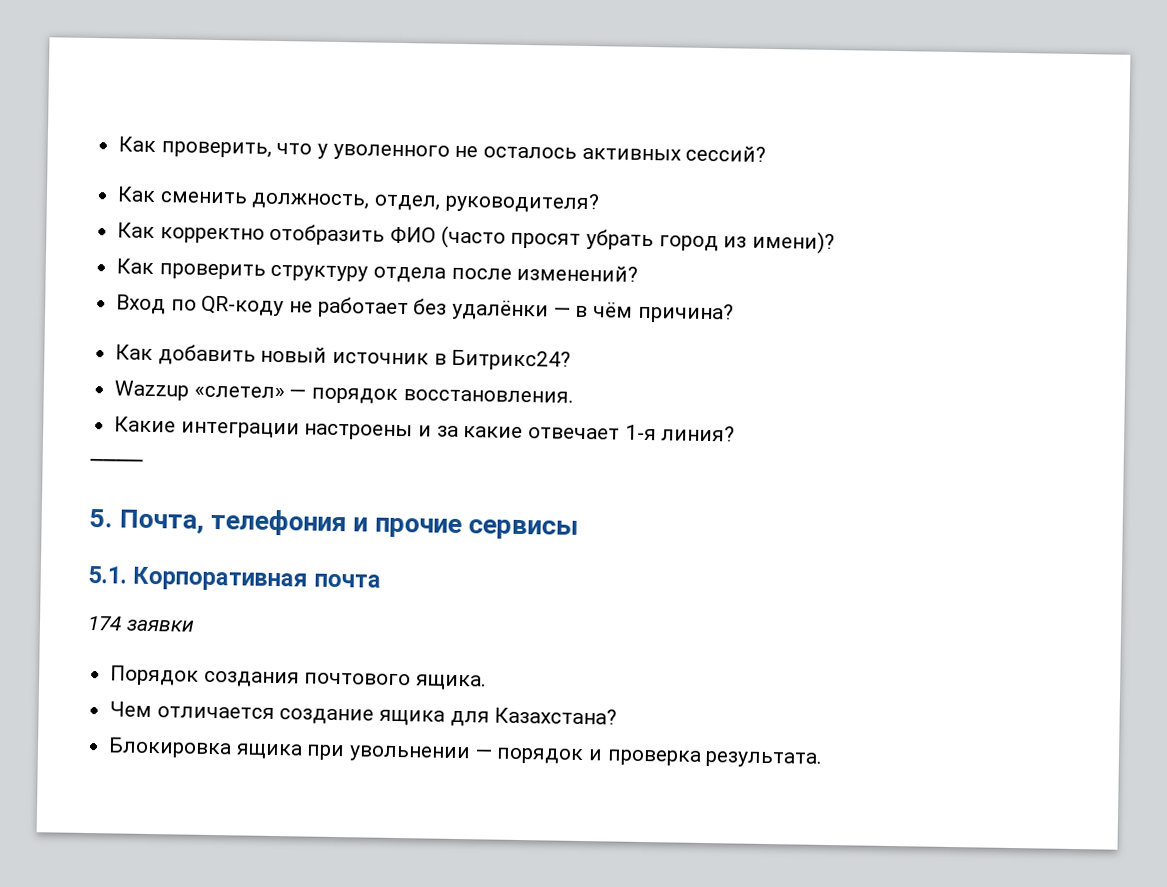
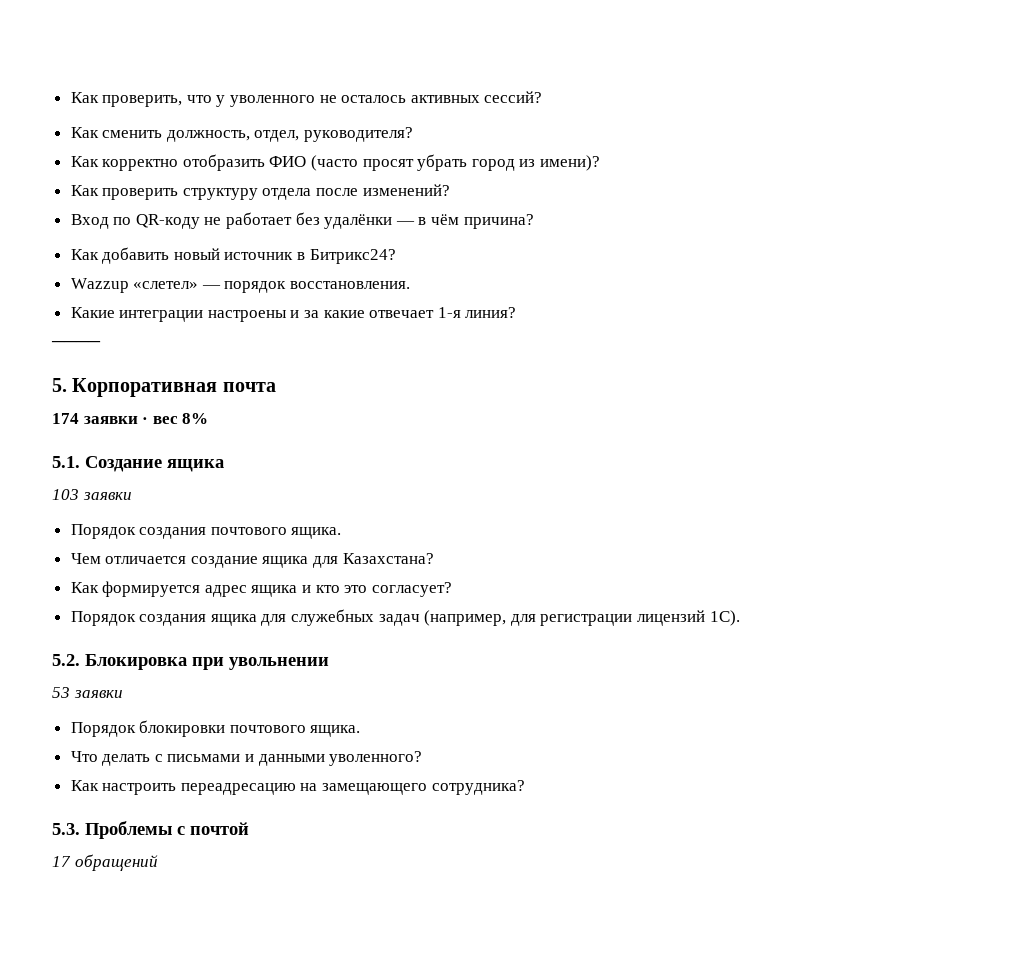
[119,508,579,540] [88,565,381,592] [87,615,122,631] Почта, телефония и прочие сервисы // 5.1. Корпоративная почта // 174 -> [72,378,276,397] [52,413,209,424] [52,456,224,472] [52,489,79,500] Корпоративная почта // 174 заявки · вес 8% // 5.1. Создание ящика // 103
[108,737,824,768] Блокировка ящика при увольнении — порядок и проверка результата. -> [70,581,452,597] [70,609,740,626] [52,654,329,670] [52,687,123,698] [70,720,361,737] [70,751,423,766] [70,780,525,795] [52,821,249,839] [52,854,158,871] Как формируется адрес ящика и кто это согласует? // Порядок создания ящика для служебных задач (например, для регистрации лицензий 1С). // 5.2. Блокировка при увольнении // 53 заявки // Порядок блокировки почтового ящика. // Что делать с письмами и данными уволенного? // Как настроить переадресацию на замещающего сотрудника? // 5.3. Проблемы с почтой // 17 обращений

